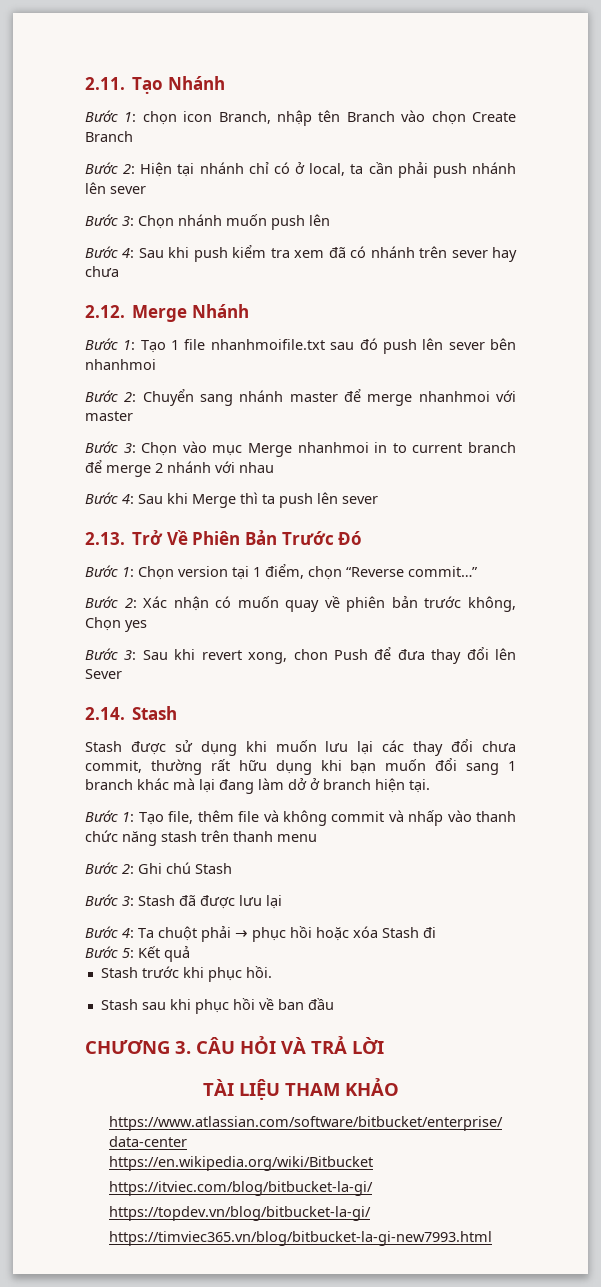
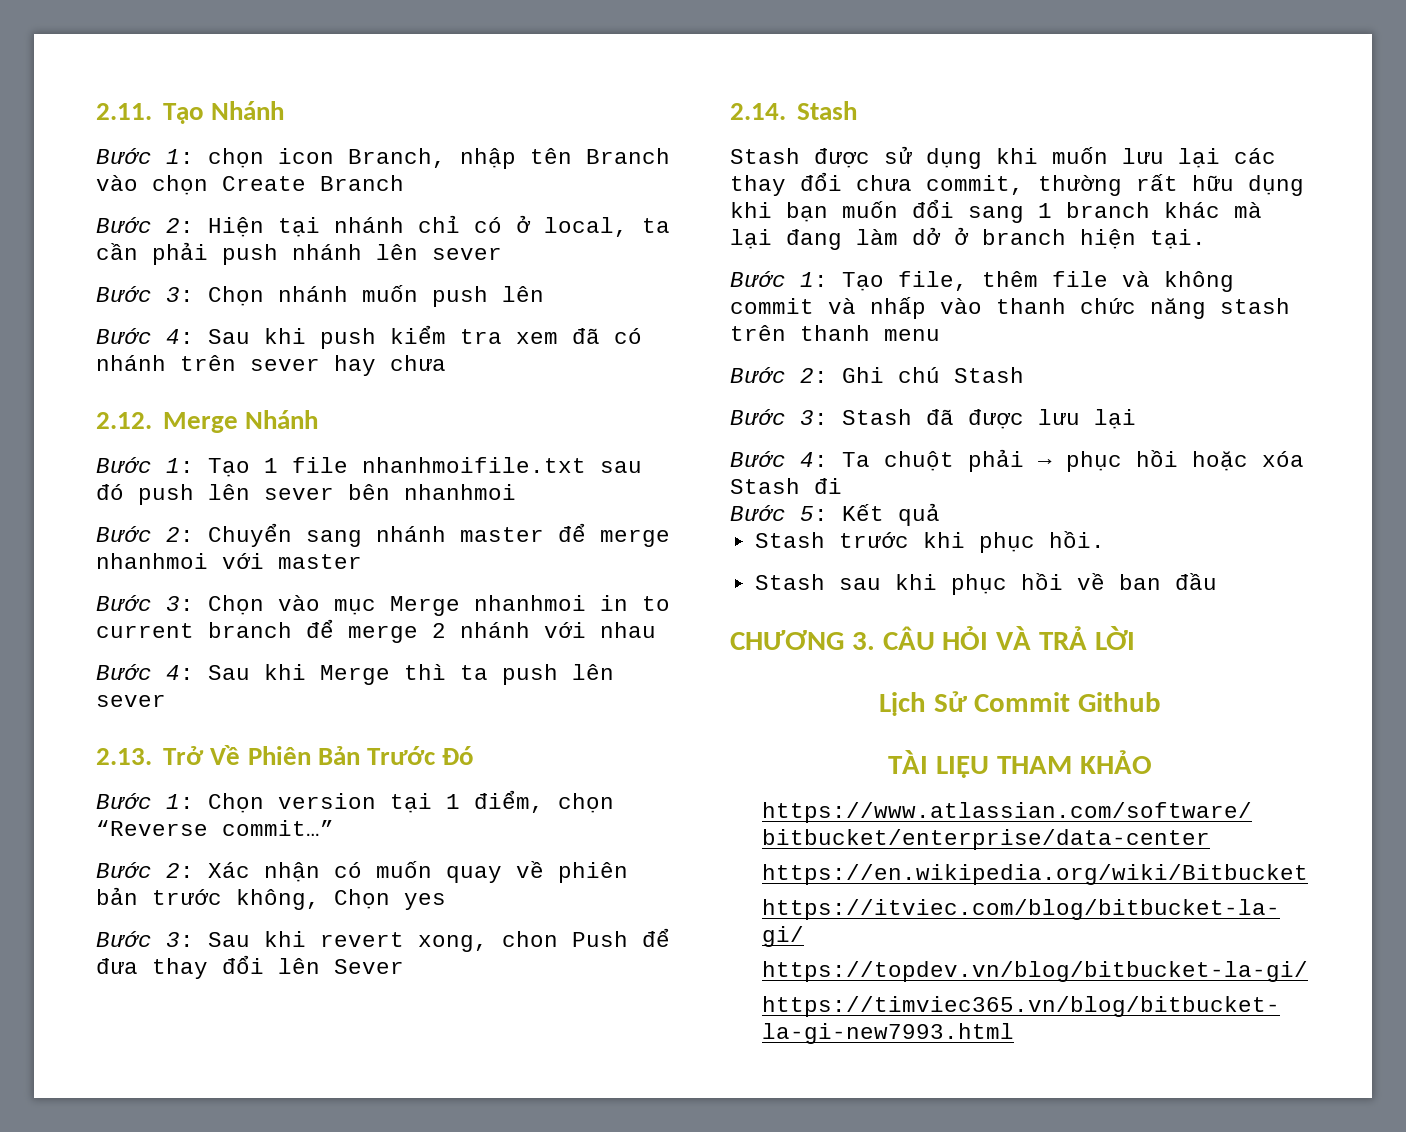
(384, 1045) none -> [878,691,1162,716] // Lịch Sử Commit Github

